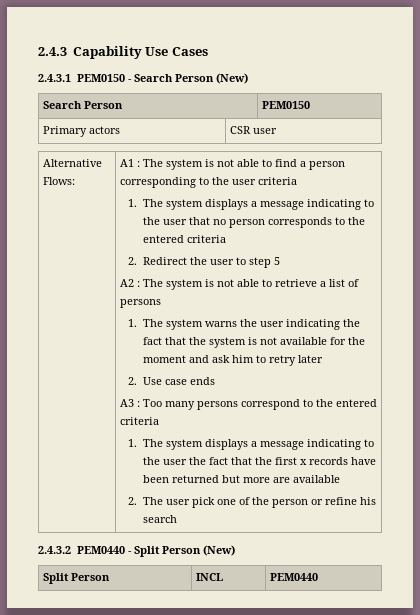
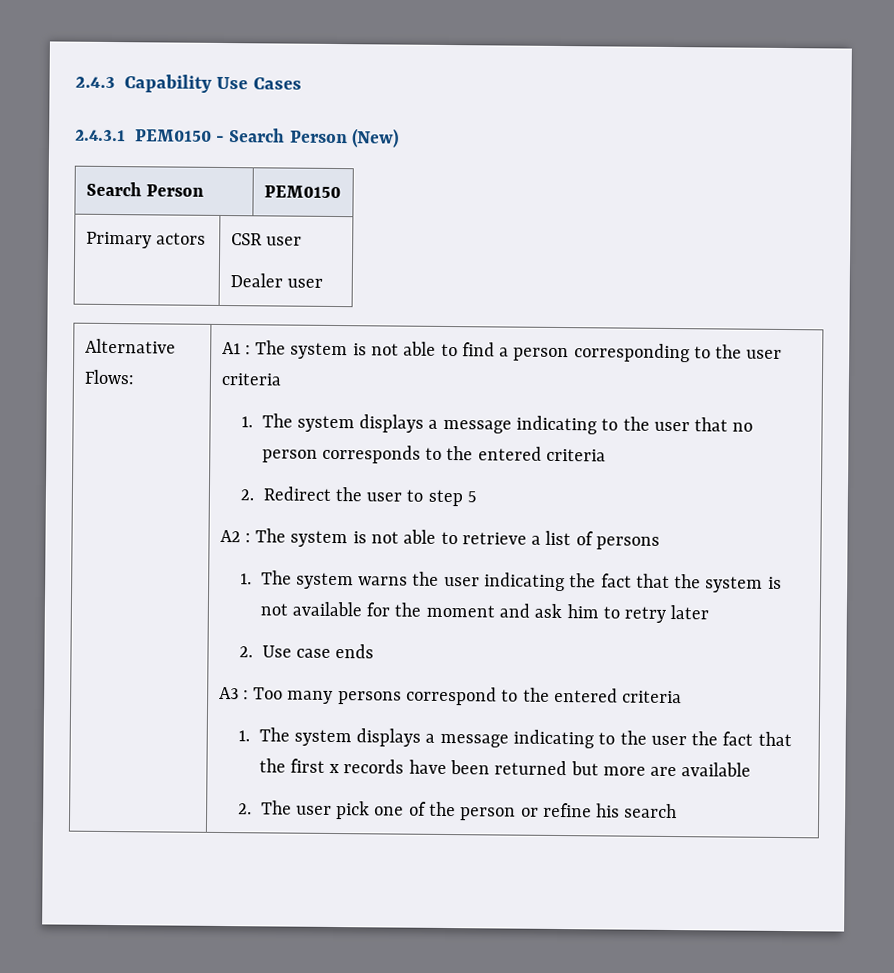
(277, 131) none -> [229,273,323,288] // Dealer user
[38,545,235,557] [42,573,110,584] [195,573,223,581] [269,573,318,581] // 2.4.3.2 PEM0440 - Split Person (New) // Split Person | INCL | PEM0440 -> (678, 811) none

